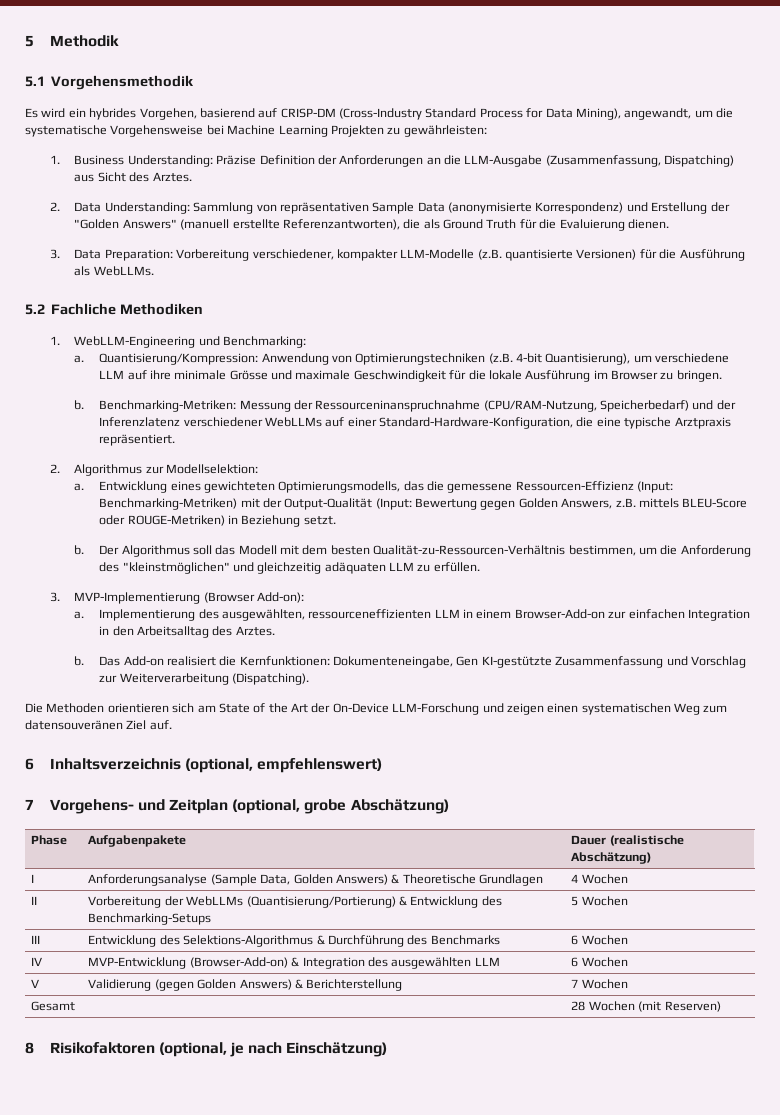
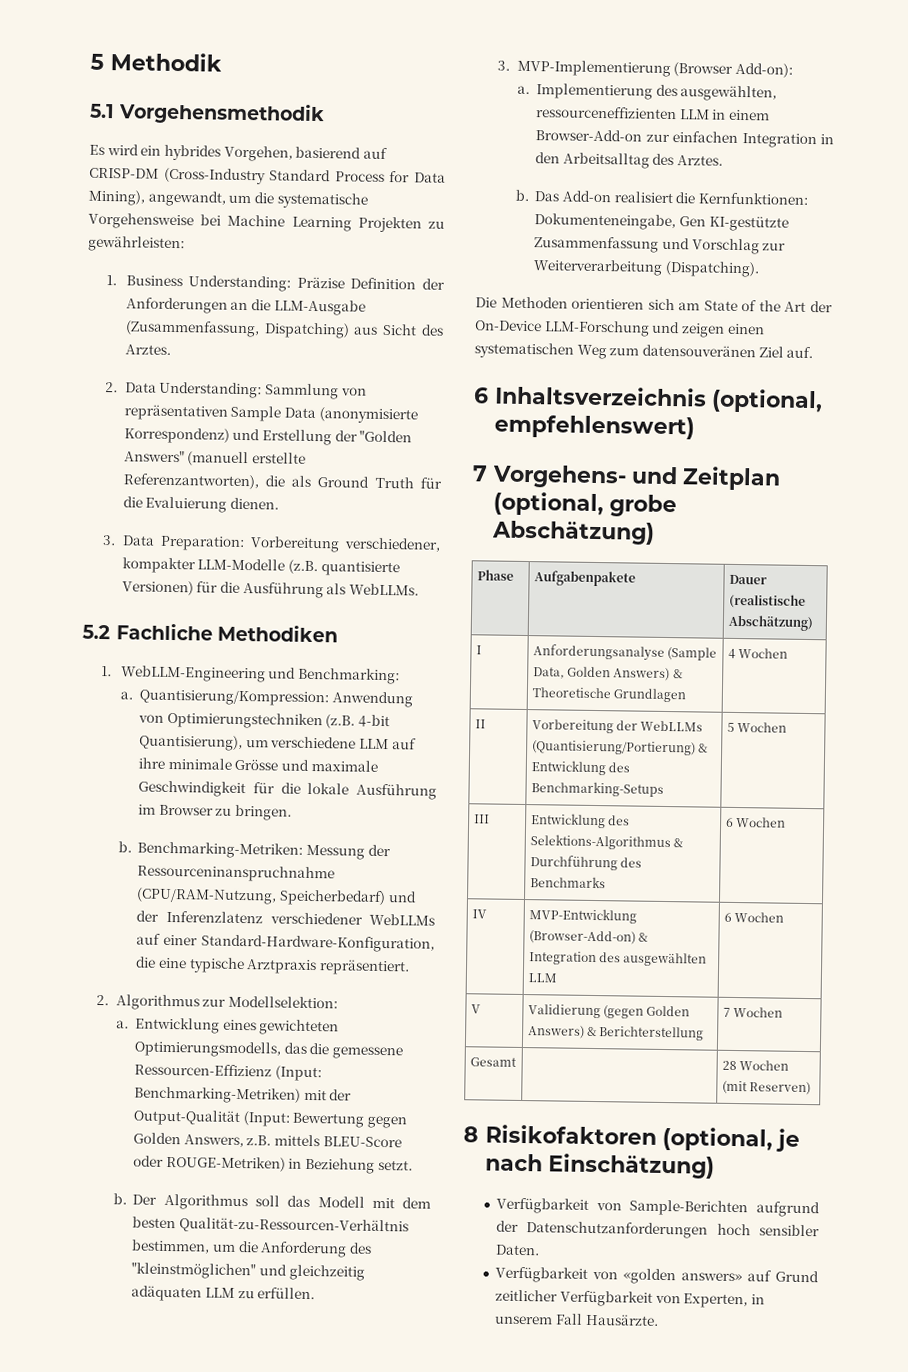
(388, 1049) none -> [496,1197,820,1218] [496,1220,820,1239] [495,1244,541,1256] [495,1266,819,1285] [495,1289,765,1309] [494,1313,659,1326] // Verfügbarkeit von Sample-Berichten aufgrund der Datenschutzanforderungen hoch sensibler Daten. // Verfügbarkeit von «golden answers» auf Grund zeitlicher Verfügbarkeit von Experten, in unserem Fall Hausärzte.

